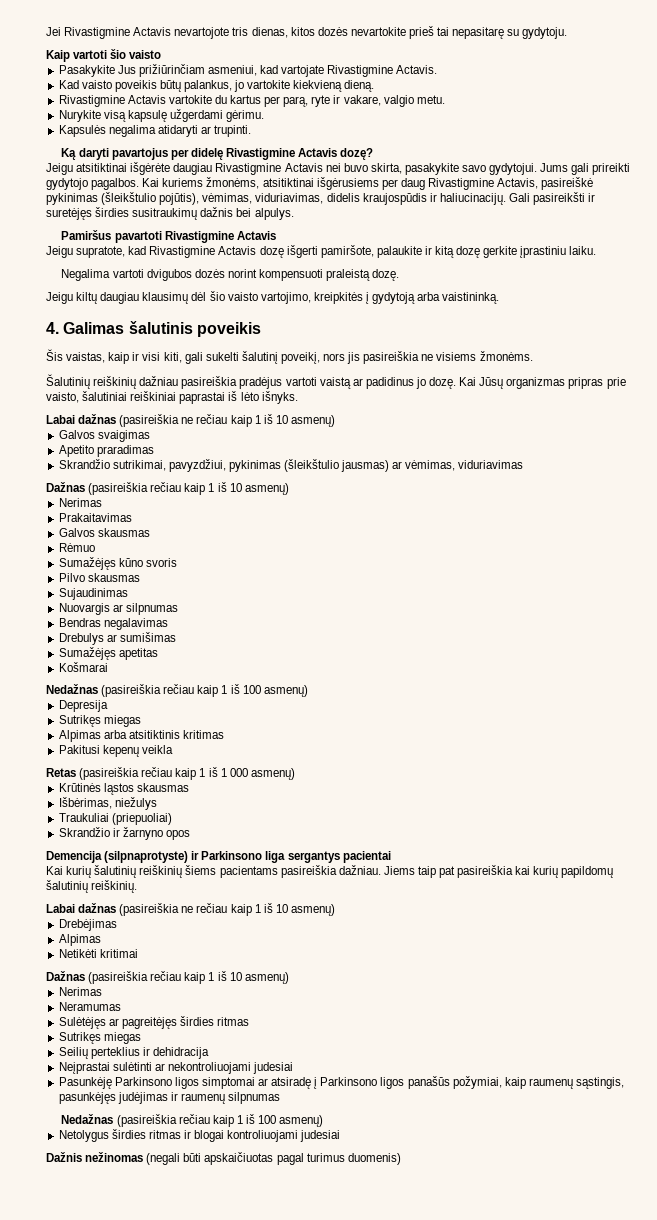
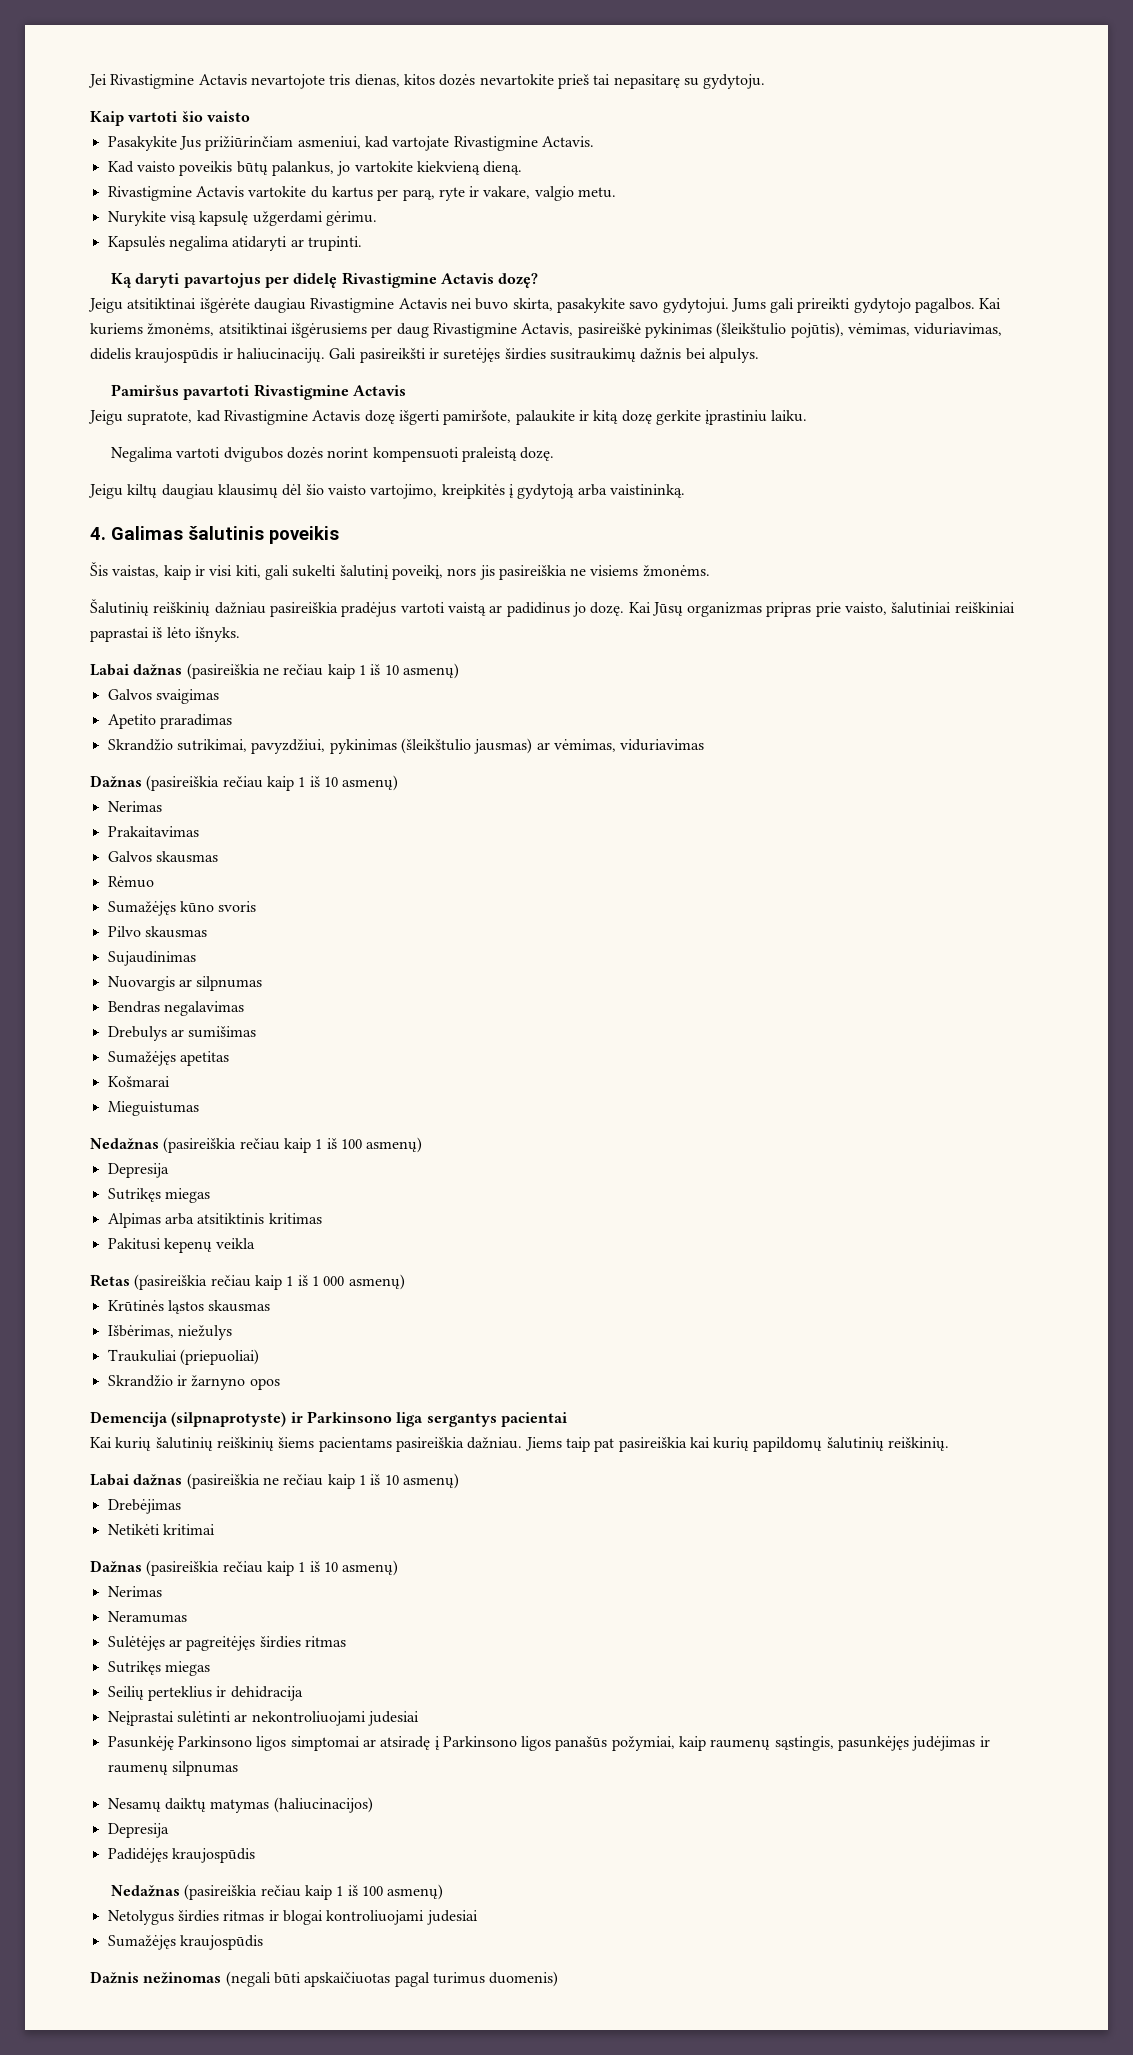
(108, 667) none -> [107,1101,199,1116] // Mieguistumas
[58,934,101,946] // Alpimas -> (181, 1506) none
(281, 1098) none -> [107,1797,373,1813] [107,1823,169,1838] [107,1848,255,1863] // Nesamų daiktų matymas (haliucinacijos) // Depresija // Padidėjęs kraujospūdis
(341, 1136) none -> [107,1935,263,1950] // Sumažėjęs kraujospūdis

